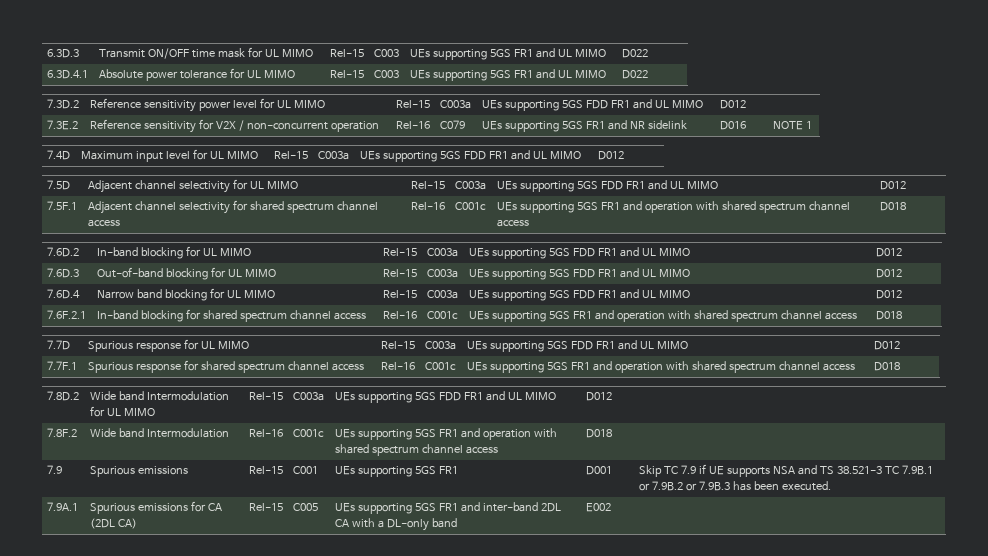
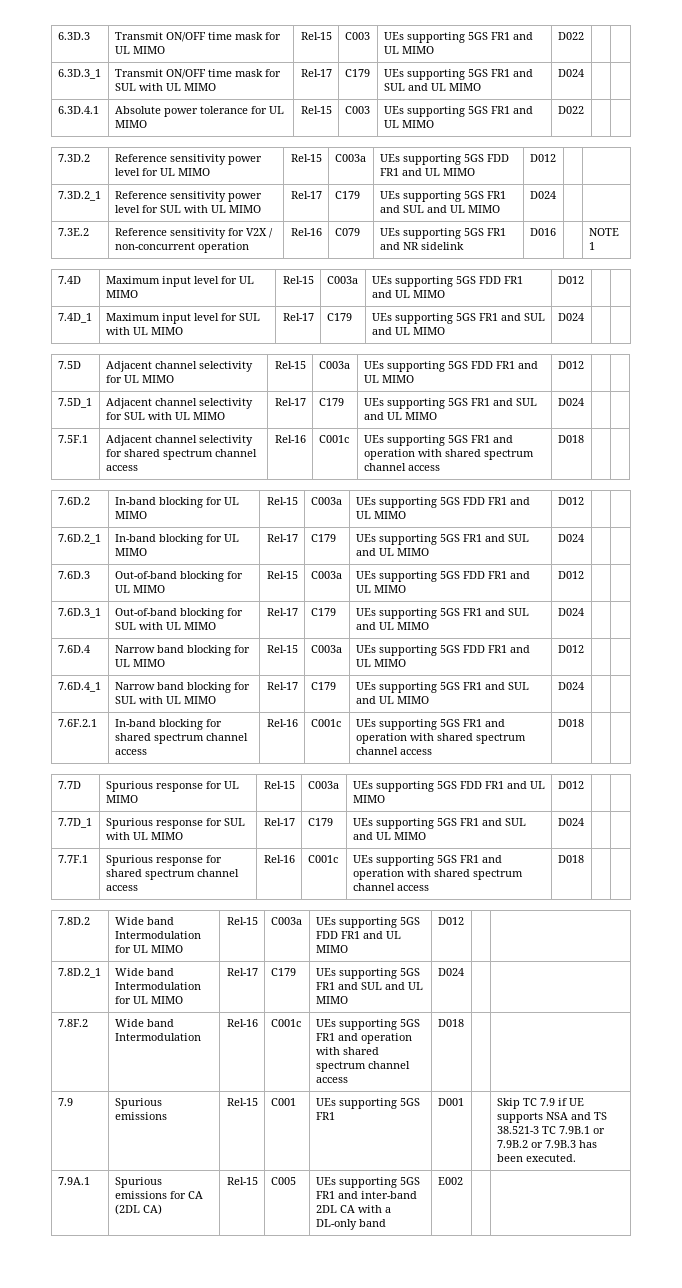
(649, 53) none -> [57,69,101,79] [114,69,281,79] [114,83,216,91] [300,69,332,77] [344,69,370,77] [383,69,533,80] [383,83,481,91] [557,69,584,77] // 6.3D.3_1 | Transmit ON/OFF time mask for SUL with UL MIMO | Rel-17 | C179 | UEs supporting 5GS FR1 and SUL and UL MIMO | D024 | |
(747, 104) none -> [57,191,101,201] [114,191,262,202] [114,205,261,213] [290,191,322,199] [334,191,360,199] [379,191,506,202] [379,205,500,213] [529,191,556,199] // 7.3D.2_1 | Reference sensitivity power level for SUL with UL MIMO | Rel-17 | C179 | UEs supporting 5GS FR1 and SUL and UL MIMO | D024 | |
(625, 155) none -> [57,313,92,323] [105,313,260,324] [105,327,183,335] [282,313,314,321] [326,313,352,321] [371,313,545,324] [371,327,445,335] [557,313,584,321] // 7.4D_1 | Maximum input level for SUL with UL MIMO | Rel-17 | C179 | UEs supporting 5GS FR1 and SUL and UL MIMO | D024 | |
(907, 185) none -> [57,398,92,408] [105,398,253,409] [105,412,225,420] [274,398,306,406] [318,398,344,406] [363,398,537,409] [363,412,437,420] [557,398,584,406] // 7.5D_1 | Adjacent channel selectivity for SUL with UL MIMO | Rel-17 | C179 | UEs supporting 5GS FR1 and SUL and UL MIMO | D024 | |
(903, 252) none -> [57,534,101,544] [114,534,239,545] [114,548,147,556] [266,534,298,542] [310,534,336,542] [355,534,529,545] [355,548,429,556] [557,534,584,542] // 7.6D.2_1 | In-band blocking for UL MIMO | Rel-17 | C179 | UEs supporting 5GS FR1 and SUL and UL MIMO | D024 | |
(903, 273) none -> [57,608,101,618] [114,608,243,619] [114,622,216,630] [266,608,298,616] [310,608,336,616] [355,608,529,619] [355,622,429,630] [557,608,584,616] // 7.6D.3_1 | Out-of-band blocking for SUL with UL MIMO | Rel-17 | C179 | UEs supporting 5GS FR1 and SUL and UL MIMO | D024 | |
(903, 294) none -> [57,682,101,692] [114,682,250,693] [114,696,216,704] [266,682,298,690] [310,682,336,690] [355,682,529,693] [355,696,429,704] [557,682,584,690] // 7.6D.4_1 | Narrow band blocking for SUL with UL MIMO | Rel-17 | C179 | UEs supporting 5GS FR1 and SUL and UL MIMO | D024 | |
(901, 345) none -> [57,818,92,828] [105,818,245,829] [105,832,183,840] [263,818,295,826] [307,818,333,826] [352,818,526,829] [352,832,426,840] [557,818,584,826] // 7.7D_1 | Spurious response for SUL with UL MIMO | Rel-17 | C179 | UEs supporting 5GS FR1 and SUL and UL MIMO | D024 | |
(613, 396) none -> [57,968,101,978] [114,968,174,976] [114,982,201,990] [114,996,183,1004] [226,968,258,976] [270,968,296,976] [315,968,420,979] [315,982,423,990] [315,996,348,1004] [437,968,464,976] // 7.8D.2_1 | Wide band Intermodulation for UL MIMO | Rel-17 | C179 | UEs supporting 5GS FR1 and SUL and UL MIMO | D024 | |

